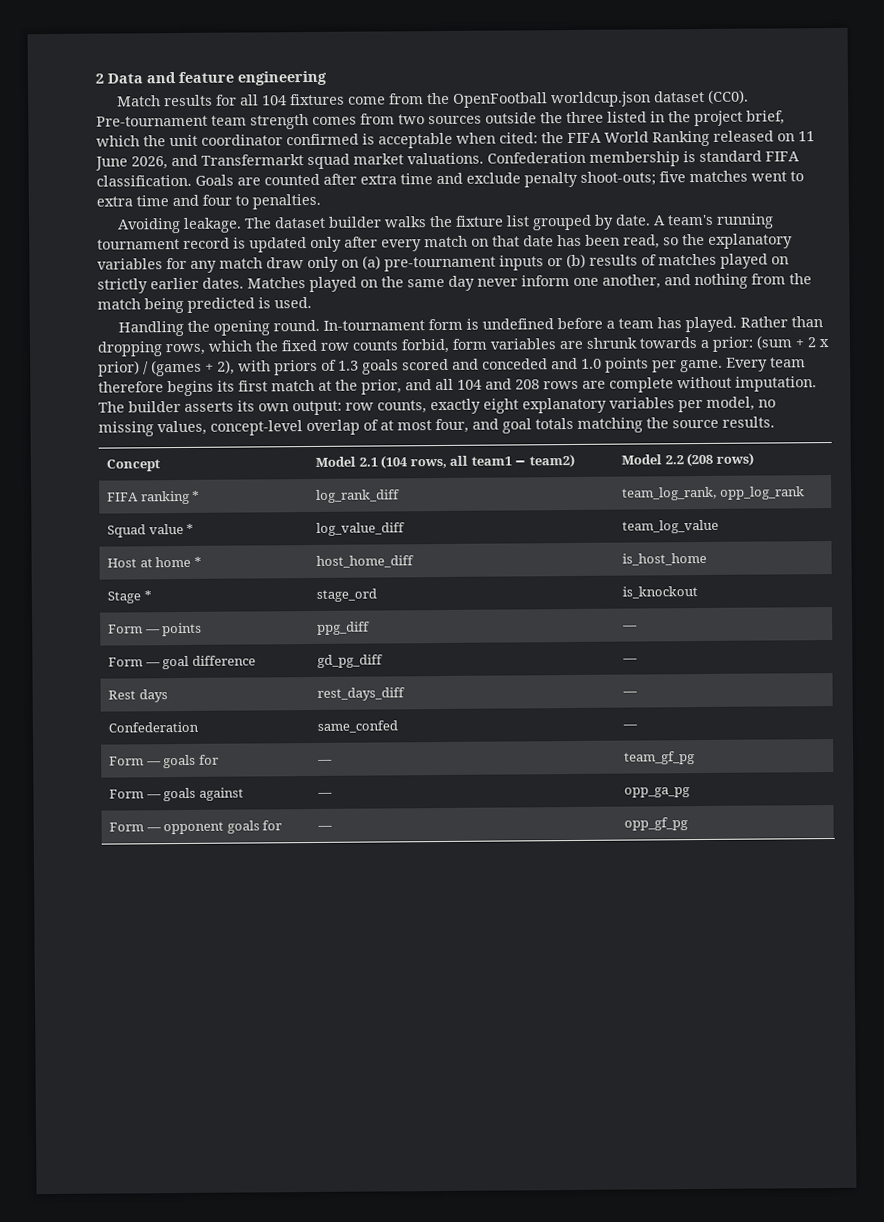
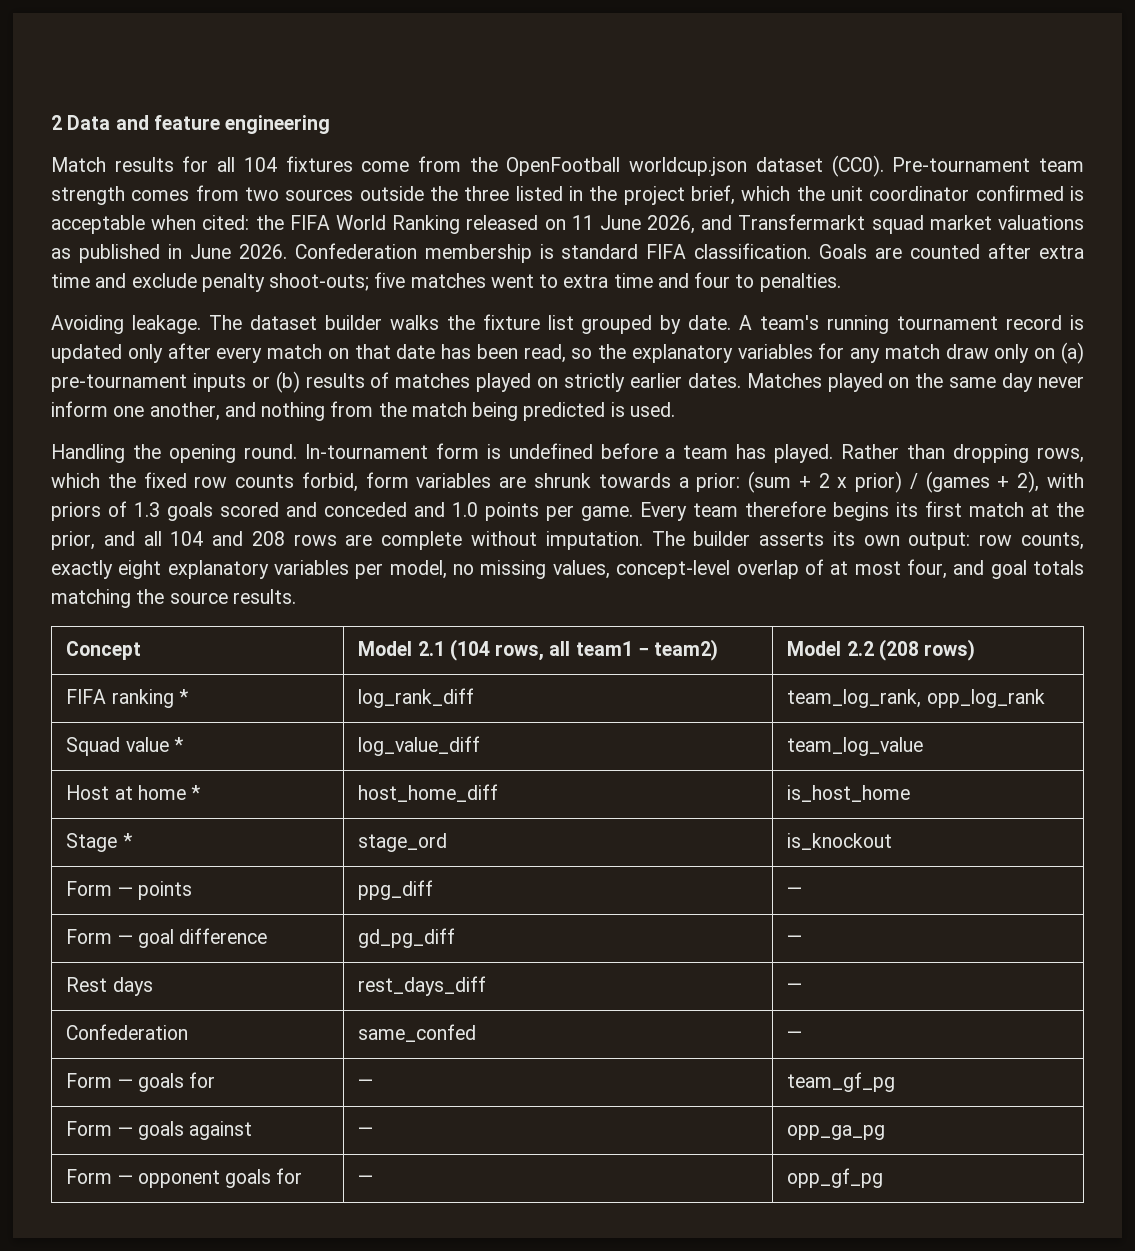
[407,152,484,165] valuations. -> [998,215,1084,230] [51,244,287,263] valuations as published in June 2026.

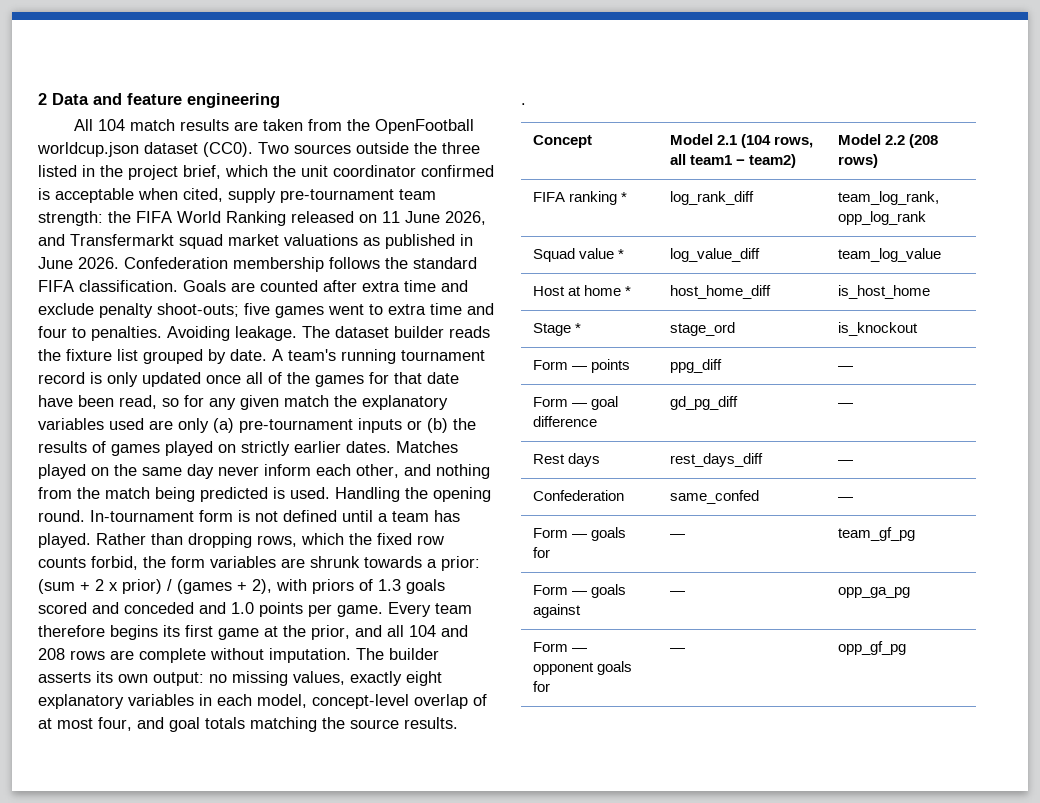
[51,156,410,172] Match results for all 104 fixtures come -> [74,119,304,131] All 104 match results are taken
[892,157,1084,172] [51,185,279,205] Pre-tournament team strength comes from two -> [258,142,289,154] Two
[202,215,250,230] cited: -> [183,188,436,203] [38,211,103,226] cited, supply pre-tournament team strength:
[539,244,554,259] is -> [329,257,408,269] follows the
[410,273,486,288] matches -> [275,306,324,318] games
(841, 282) // -> (162, 333) none
[389,315,439,330] walks -> [449,326,490,338] reads
[51,343,349,363] updated only after every match on -> [107,372,389,387] only updated once all of the games for
[441,344,472,359] has -> [38,395,73,407] have
[598,343,1056,363] the explanatory variables for any match draw only on -> [184,395,448,410] [38,418,209,433] for any given match the explanatory variables used are only
(300, 382) none -> [453,418,476,430] the
[395,373,471,388] matches -> [111,444,160,456] games
[113,402,220,421] one another, -> [316,464,399,478] each other,
(675, 409) // -> (330, 493) none
[508,443,658,459] undefined before -> [255,510,373,522] not defined until
(358, 482) none -> [143,556,166,568] the
[969,502,1024,517] match -> [218,628,259,640] game
[979,532,1085,550] row counts, -> [209,671,345,686] no missing values,
[355,560,610,579] per model, no missing values, -> [199,694,307,708] in each model,
(296, 596) none -> [521,103,526,105] // .

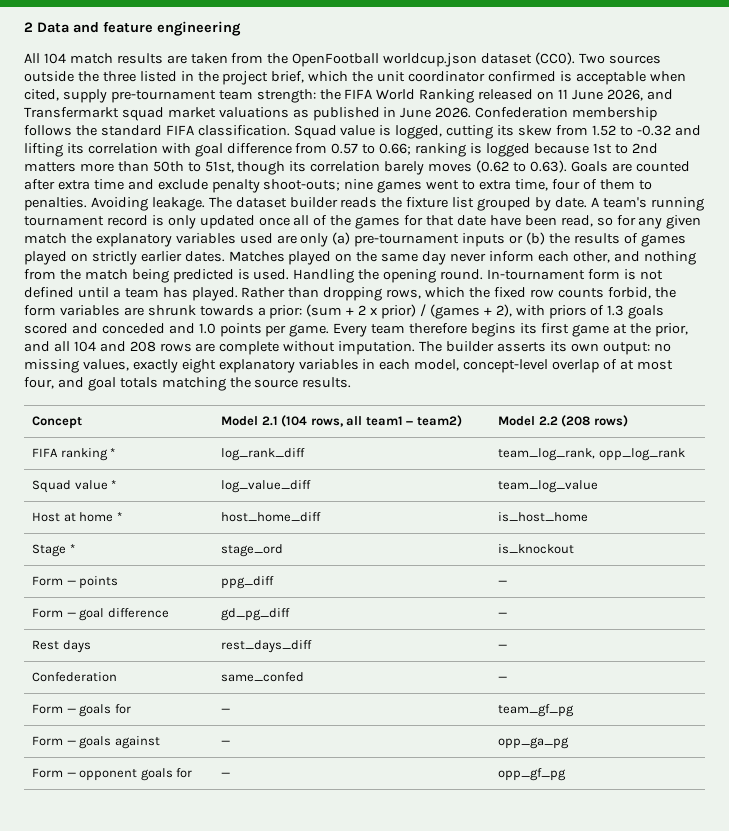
(178, 286) none -> [293,125,701,139] [24,143,658,157] [24,160,567,175] Squad value is logged, cutting its skew from 1.52 to -0.32 and lifting its correlation with goal difference from 0.57 to 0.66; ranking is logged because 1st to 2nd matters more than 50th to 51st, though its correlation barely moves (0.62 to 0.63).
[244,303,270,315] five -> [344,179,374,190] nine
[430,303,494,315] [38,326,67,338] time and four -> [514,179,635,191] time, four of them
[521,103,526,105] // . -> (352, 382) none

